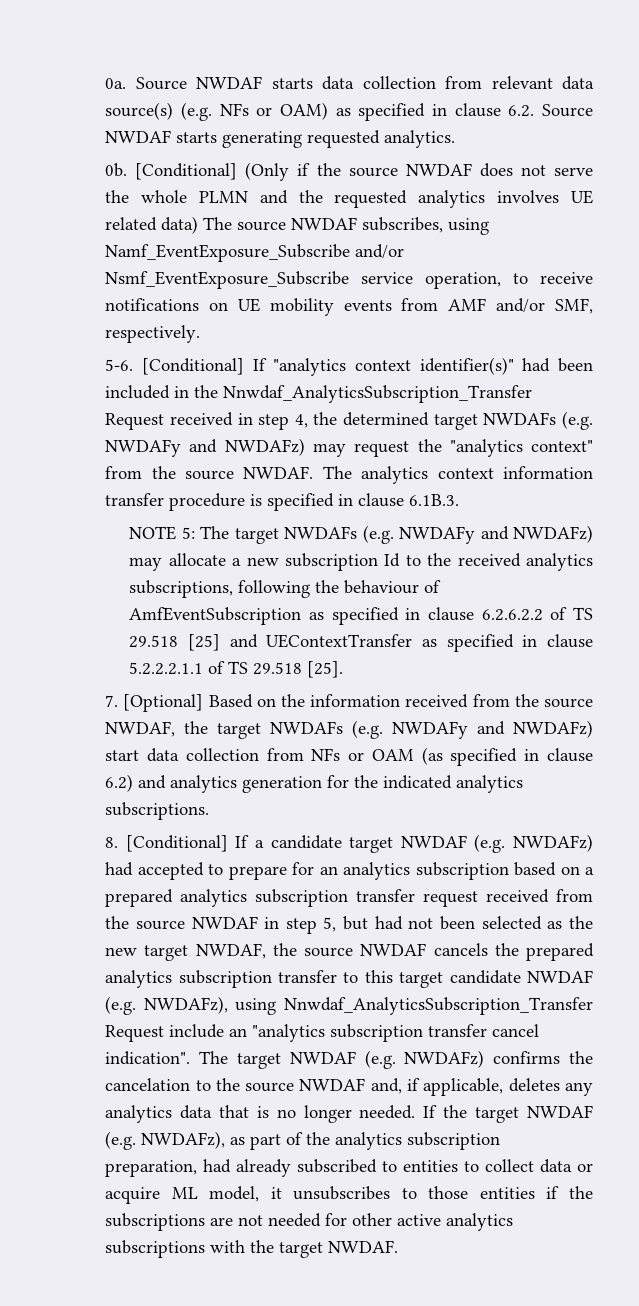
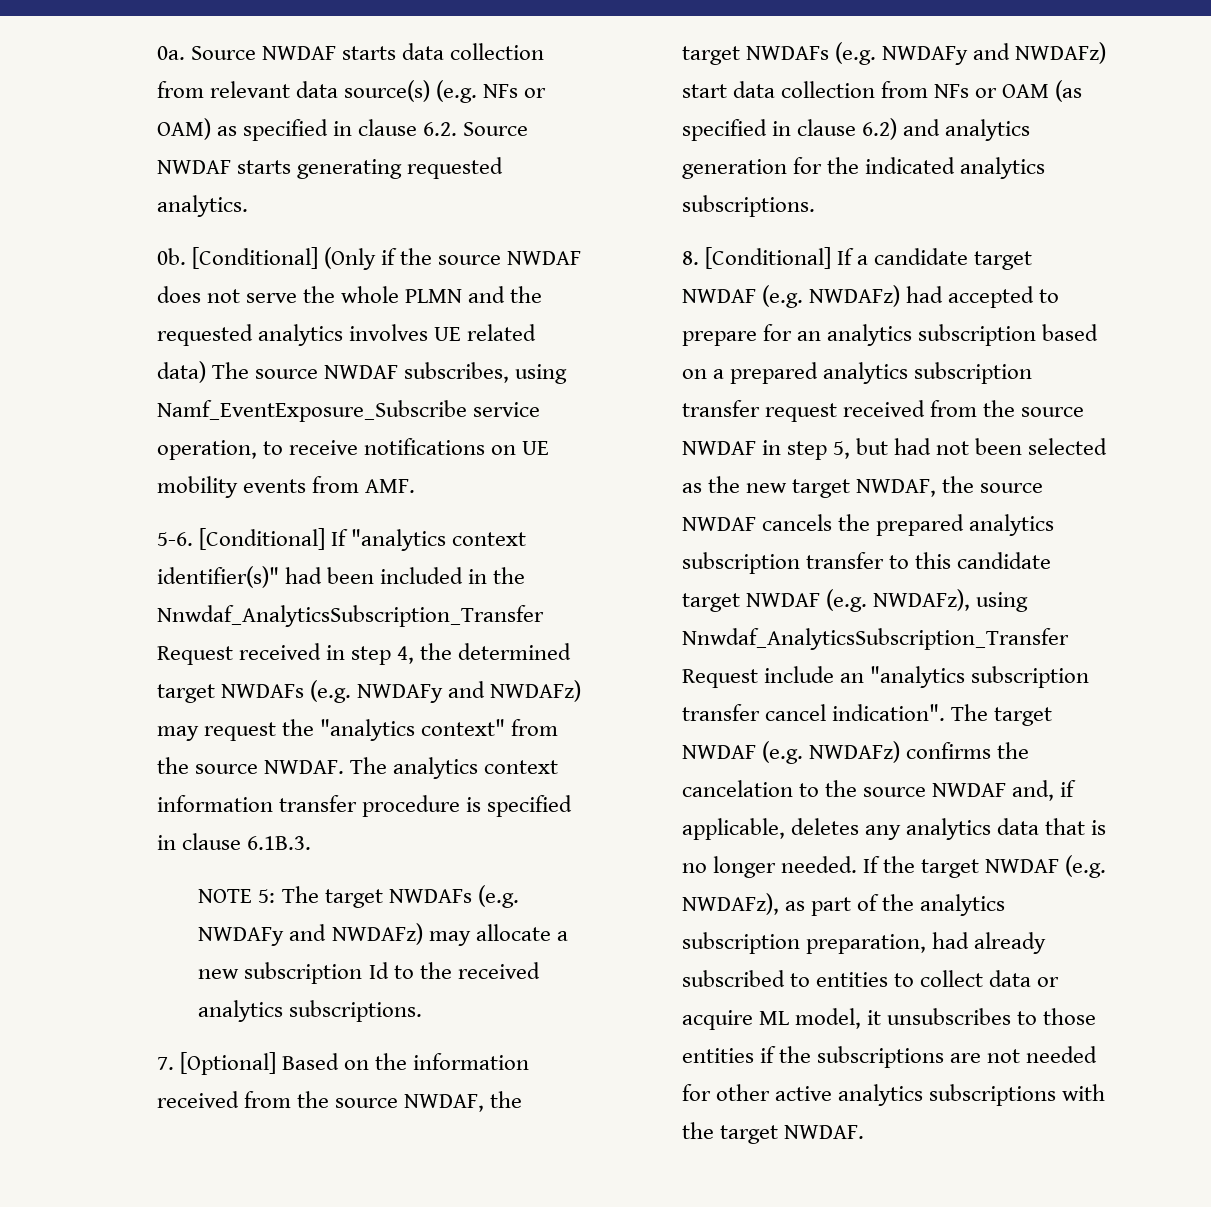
[355,244,405,259] [105,271,350,289] and/or Nsmf_EventExposure_Subscribe -> (467, 411) none
[448,298,593,314] [105,325,201,343] AMF and/or SMF, respectively. -> [364,479,415,493] AMF.
[129,580,442,598] [129,607,594,625] [129,634,593,652] [129,661,344,678] subscriptions, following the behaviour of AmfEventSubscription as specified in clause 6.2.6.2.2 of TS 29.518 [25] and UEContextTransfer as specified in clause 5.2.2.2.1.1 of TS 29.518 [25]. -> [289,1000,423,1022] subscriptions.
[399,970,521,988] target candidate -> [956,552,1051,569] [681,593,740,612] candidate target

